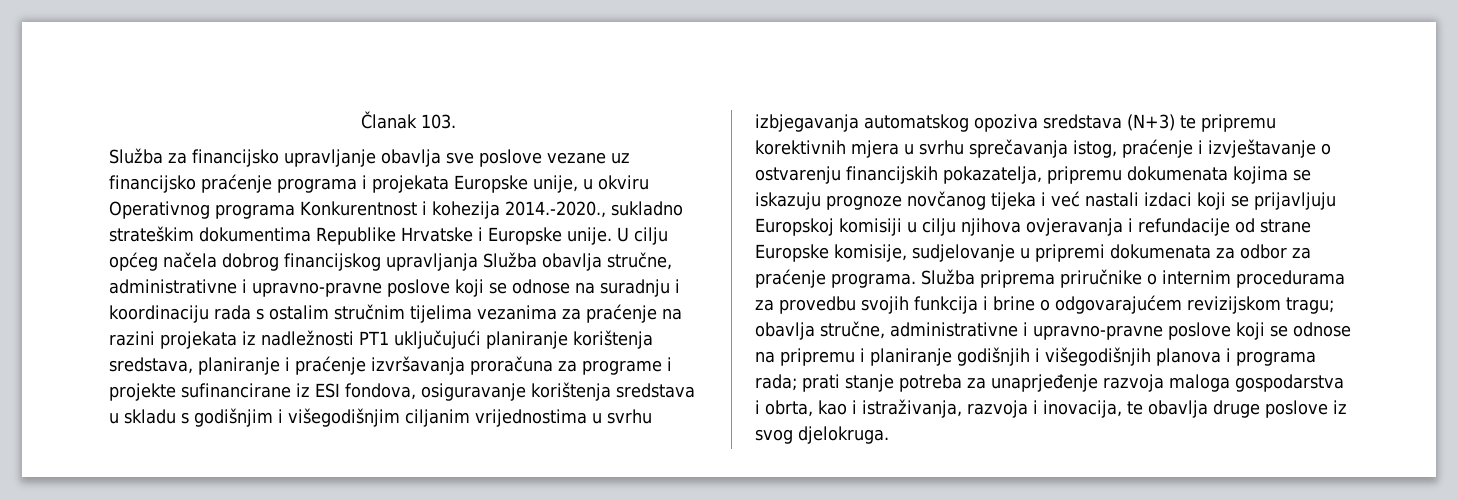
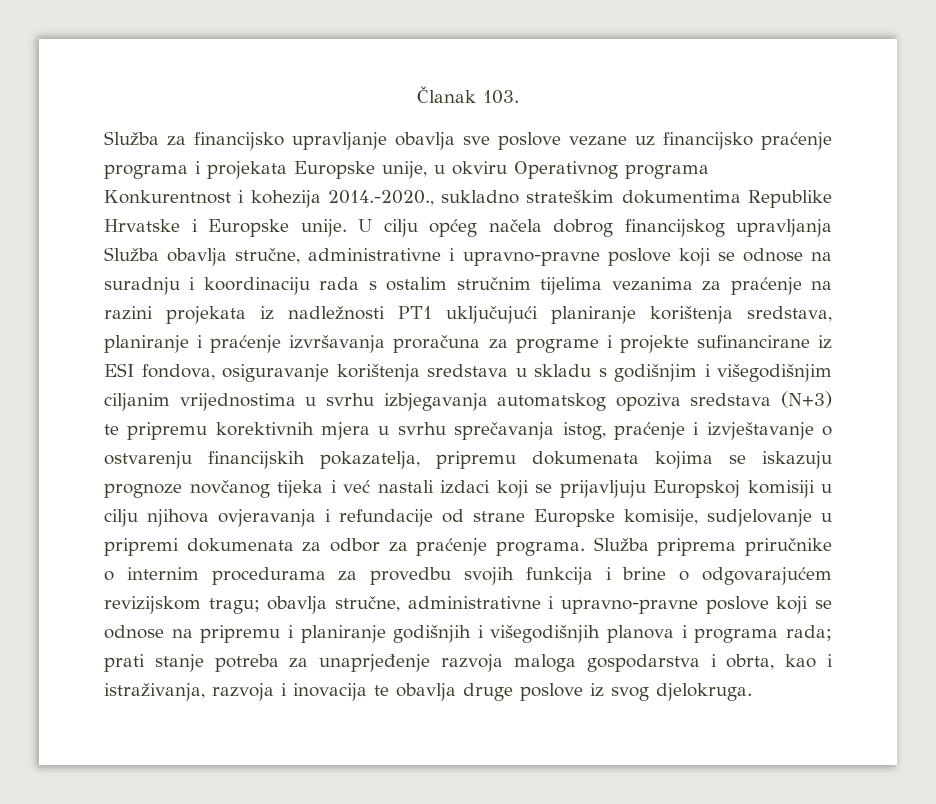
[1043,400,1122,418] inovacija, -> [293,683,367,701] inovacija

